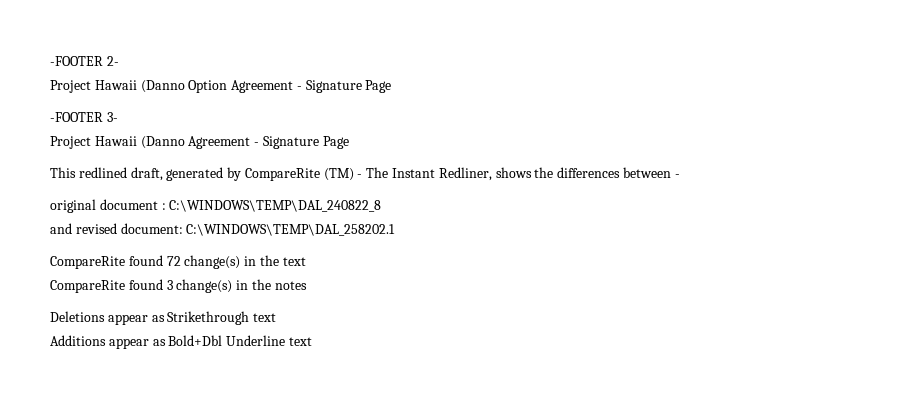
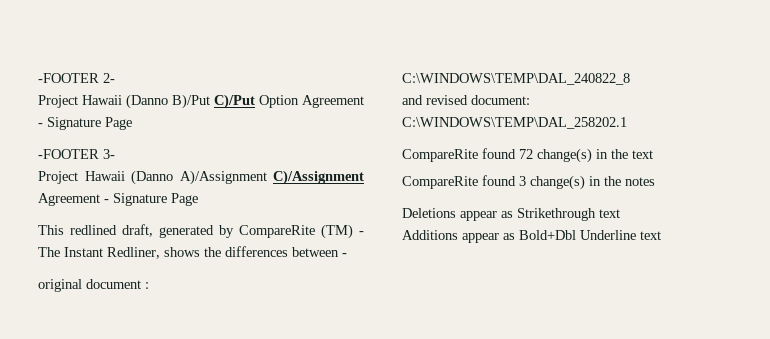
(185, 86) none -> [172,94,255,109] B)/Put C)/Put
(185, 142) none -> [179,170,364,185] A)/Assignment C)/Assignment

